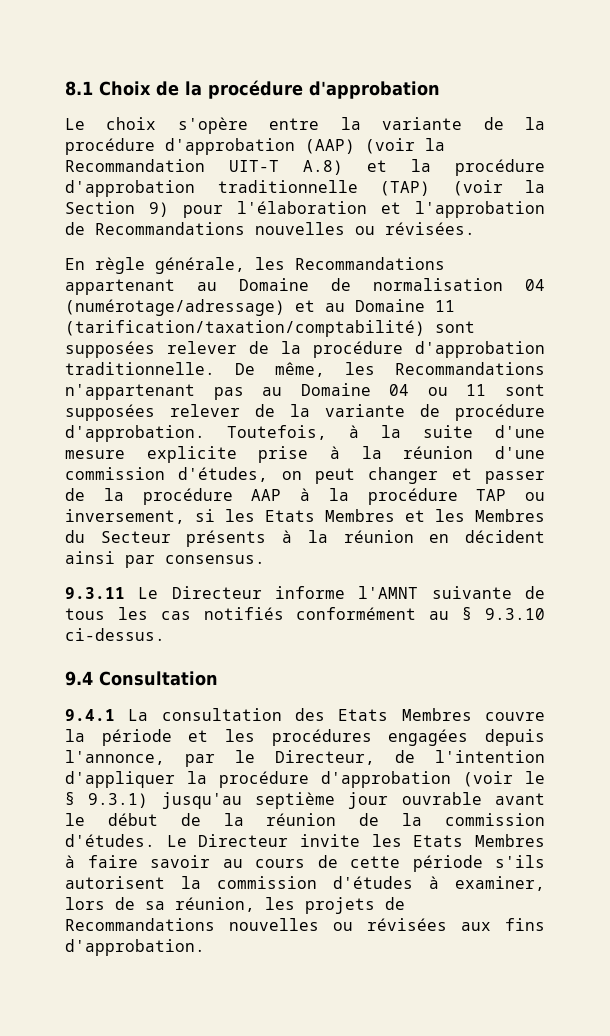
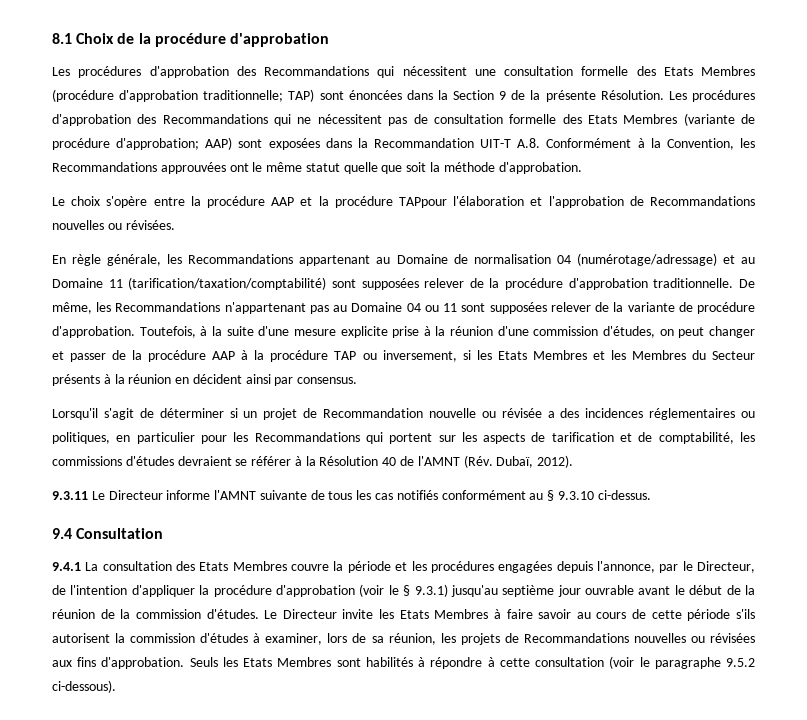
(440, 90) none -> [52,66,755,78] [52,89,755,102] [52,113,755,126] [52,137,755,150] [52,162,582,174] // Les procédures d'approbation des Recommandations qui nécessitent une consultation formelle des Etats Membres (procédure d'approbation traditionnelle; TAP) sont énoncées dans la Section 9 de la présente Résolution. Les procédures d'approbation des Recommandations qui ne nécessitent pas de consultation formelle des Etats Membres (variante de procédure d'approbation; AAP) sont exposées dans la Recommandation UIT-T A.8. Conformément à la Convention, les Recommandations approuvées ont le même statut quelle que soit la méthode d'approbation.
[382,117,545,130] [65,138,445,155] [65,159,545,176] [65,180,545,197] [65,201,223,218] variante de la procédure d'approbation (AAP) (voir la Recommandation UIT-T A.8) et la procédure d'approbation traditionnelle (TAP) (voir la Section 9) pour -> [206,196,447,208] procédure AAP et la procédure TAPpour
(265, 559) none -> [52,408,755,420] [52,432,755,444] [52,455,574,468] // Lorsqu'il s'agit de déterminer si un projet de Recommandation nouvelle ou révisée a des incidences réglementaires ou politiques, en particulier pour les Recommandations qui portent sur les aspects de tarification et de comptabilité, les commissions d'études devraient se référer à la Résolution 40 de l'AMNT (Rév. Dubaï, 2012).
(205, 947) none -> [189,656,756,669] [52,680,116,693] Seuls les Etats Membres sont habilités à répondre à cette consultation (voir le paragraphe 9.5.2 ci-dessous).

